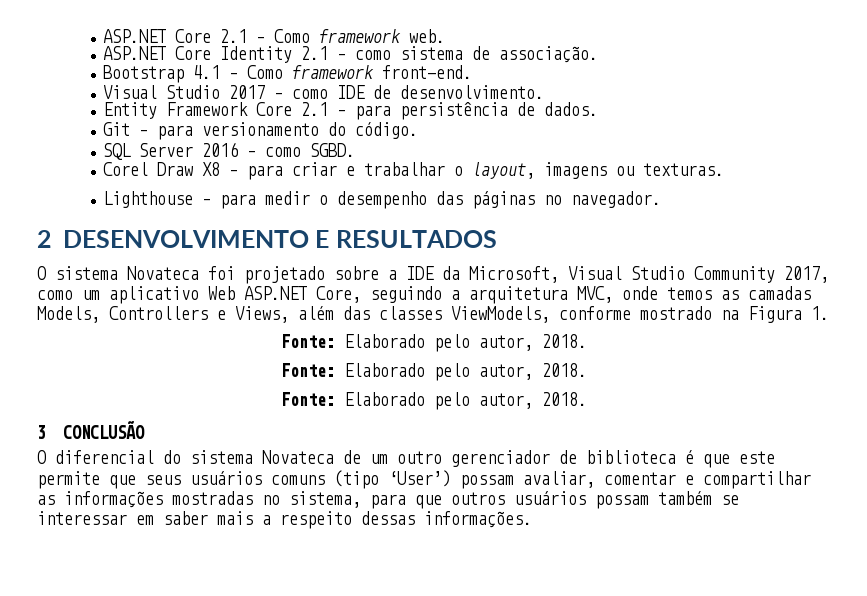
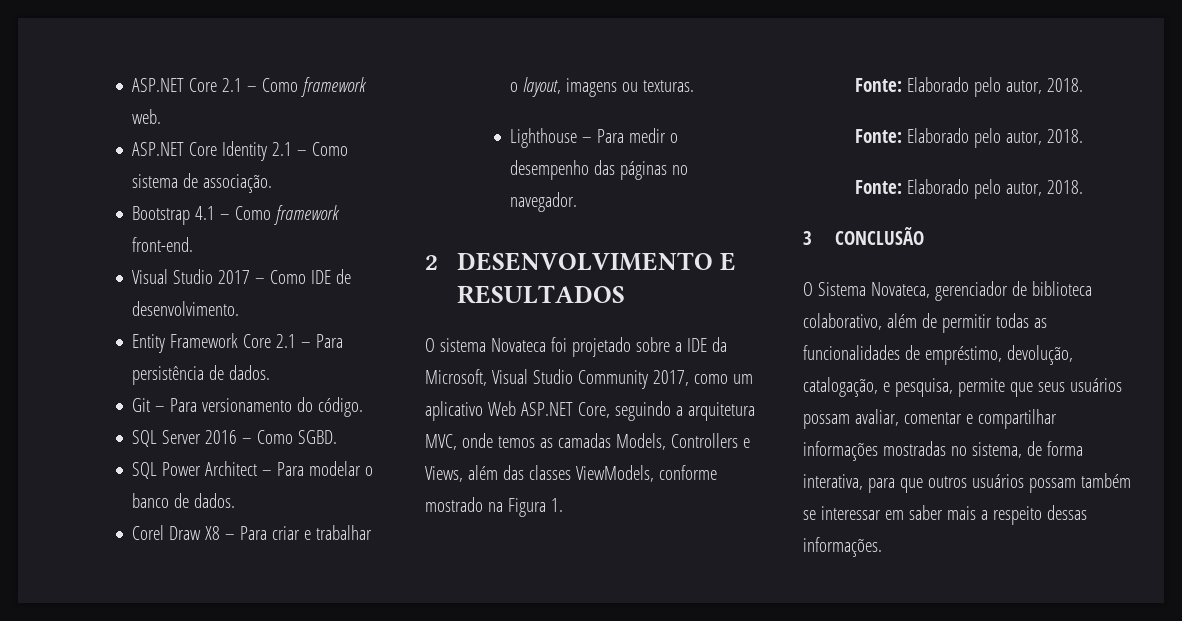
[355,50,392,60] como -> [312,142,349,156] Como
[292,89,329,99] como -> [270,270,307,284] Como
[355,105,392,120] para -> [316,334,344,348] Para
[157,125,194,140] para -> [170,398,198,412] Para
[265,147,302,157] como -> [257,430,294,444] Como
(356, 150) none -> [132,461,374,479] [132,493,236,508] // SQL Power Architect – Para modelar o banco de dados.
[247,165,284,180] para -> [240,526,268,540] Para
[220,194,257,209] para -> [597,129,625,143] Para
[55,450,775,468] diferencial do sistema Novateca de um outro gerenciador de biblioteca é que este -> [817,281,1092,301] [803,313,1047,333] [803,345,1073,365] [803,377,953,397] Sistema Novateca, gerenciador de biblioteca colaborativo, além de permitir todas as funcionalidades de empréstimo, devolução, catalogação, e pesquisa,
[271,470,451,489] comuns (tipo ‘User’) -> (1122, 385) none
[37,495,55,505] as -> (1057, 419) none
(361, 499) none -> [1026,441,1083,456] [803,474,863,490] de forma interativa,

